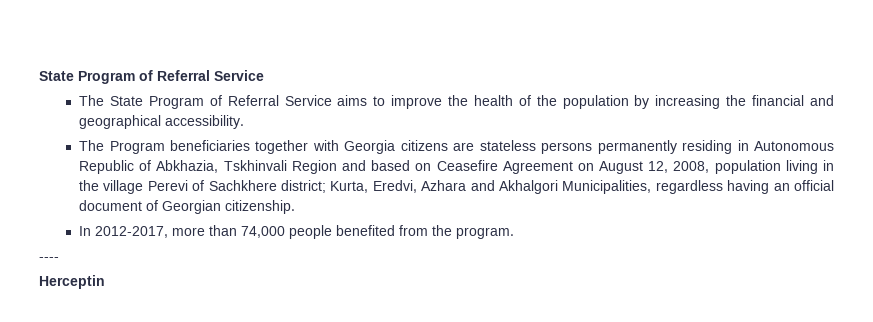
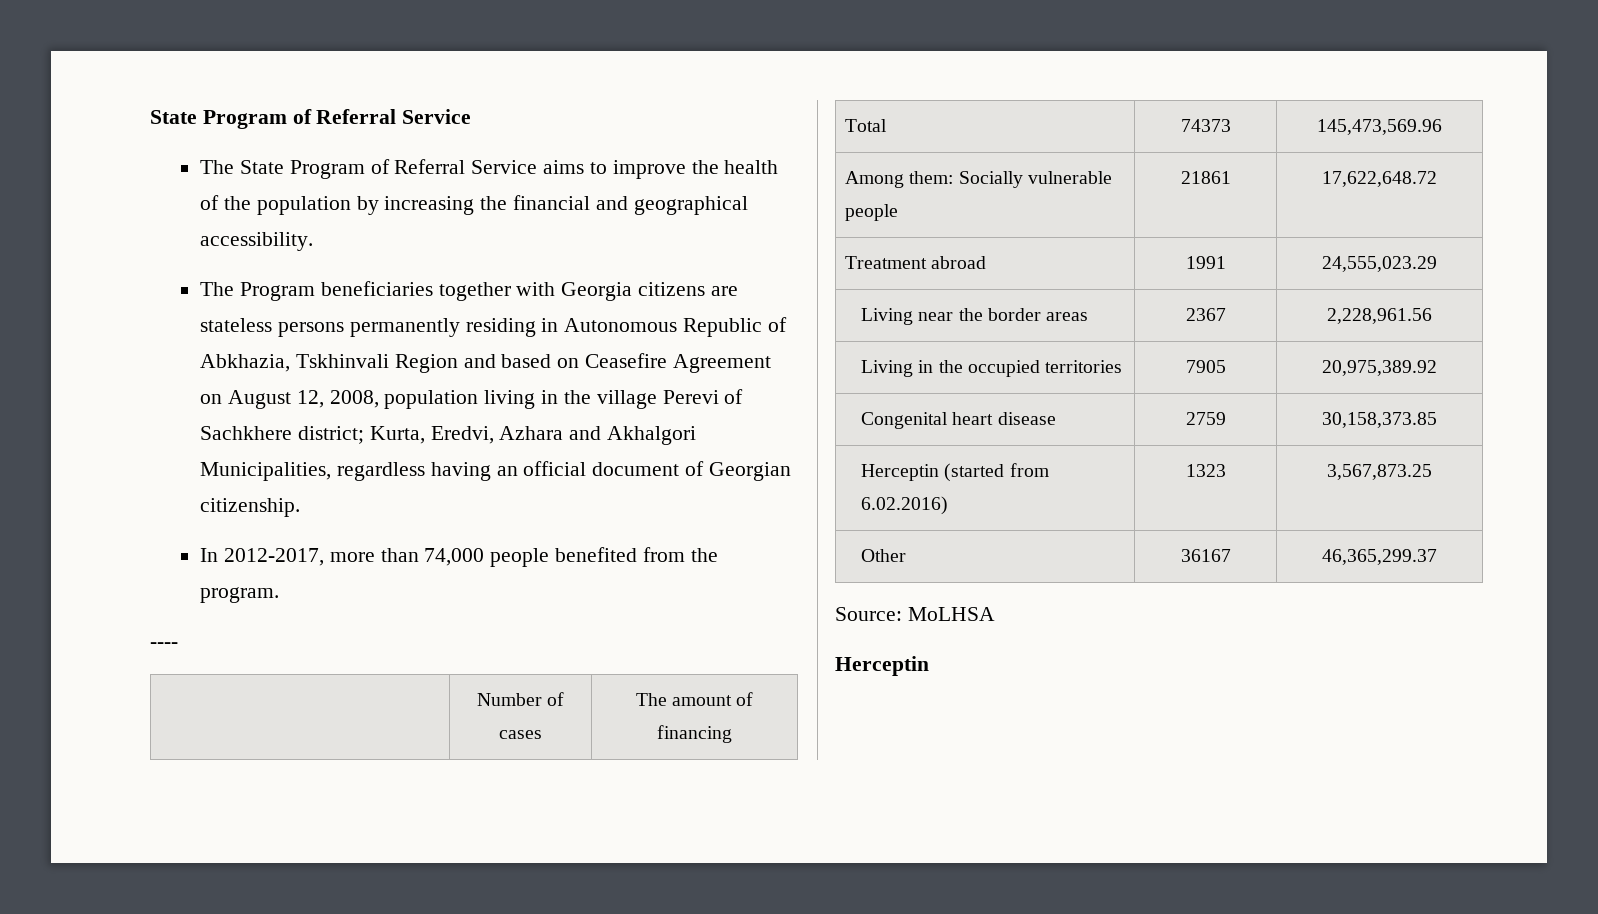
(59, 259) none -> [476,692,565,706] [499,730,542,739] [635,692,754,706] [657,725,732,743] [845,119,888,132] [1180,119,1231,132] [1317,119,1442,135] [845,171,1112,188] [845,204,899,221] [1180,171,1231,184] [1322,171,1437,187] [845,256,987,269] [1185,256,1226,269] [1322,256,1437,272] [861,308,1089,325] [1185,308,1226,321] [1327,308,1432,324] [861,360,1123,377] [1185,360,1226,373] [1322,360,1437,376] [861,412,1056,429] [1185,412,1226,425] [1322,412,1437,428] [861,463,1049,482] [861,496,949,515] [1185,464,1226,477] [1327,464,1432,480] [861,549,907,562] [1180,549,1231,562] [1322,549,1437,565] [835,607,995,621] // | Number of cases | The amount of financing // Total | 74373 | 145,473,569.96 // Among them: Socially vulnerable people | 21861 | 17,622,648.72 // Treatment abroad | 1991 | 24,555,023.29 // Living near the border areas | 2367 | 2,228,961.56 // Living in the occupied territories | 7905 | 20,975,389.92 // Congenital heart disease | 2759 | 30,158,373.85 // Herceptin (started from 6.02.2016) | 1323 | 3,567,873.25 // Other | 36167 | 46,365,299.37 // Source: MoLHSA

